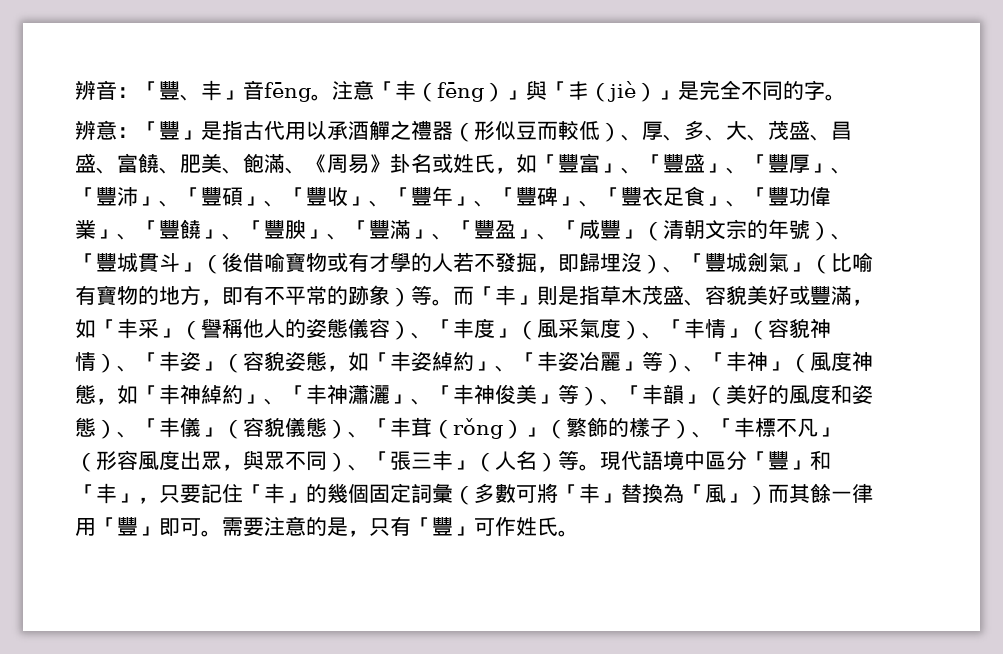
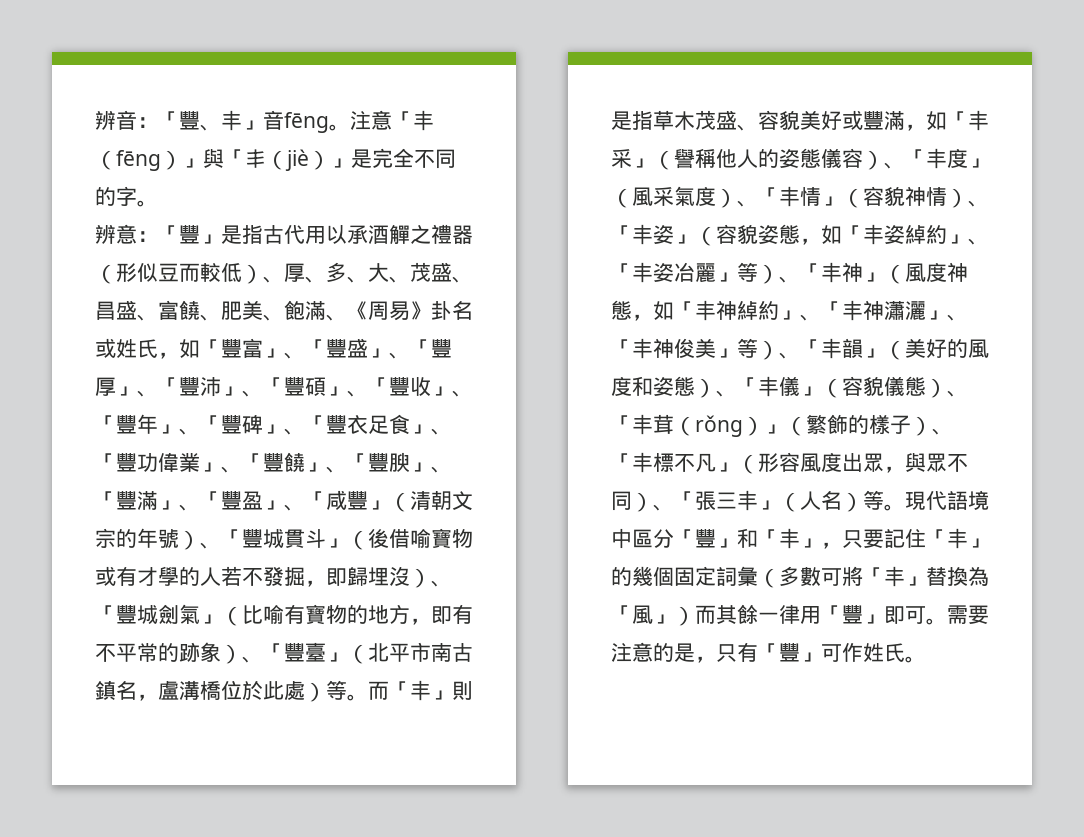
(411, 297) none -> [242,642,473,664] [95,680,326,702] 、「豐臺」（北平市南古鎮名，盧溝橋位於此處）

